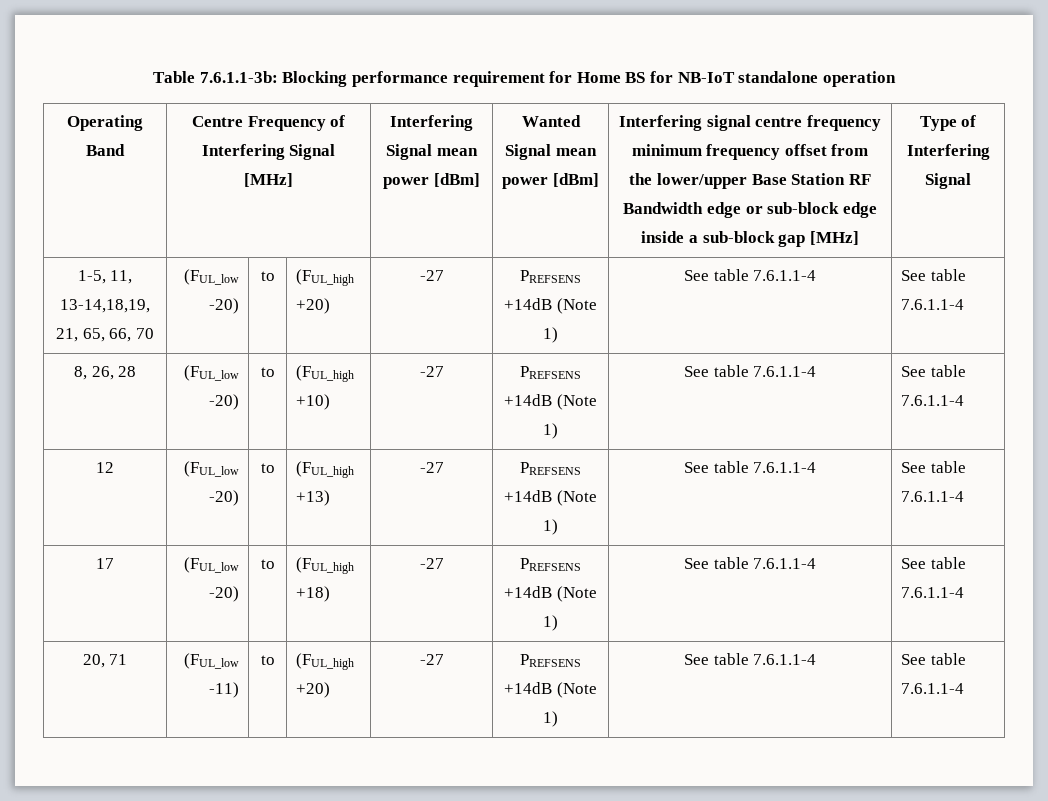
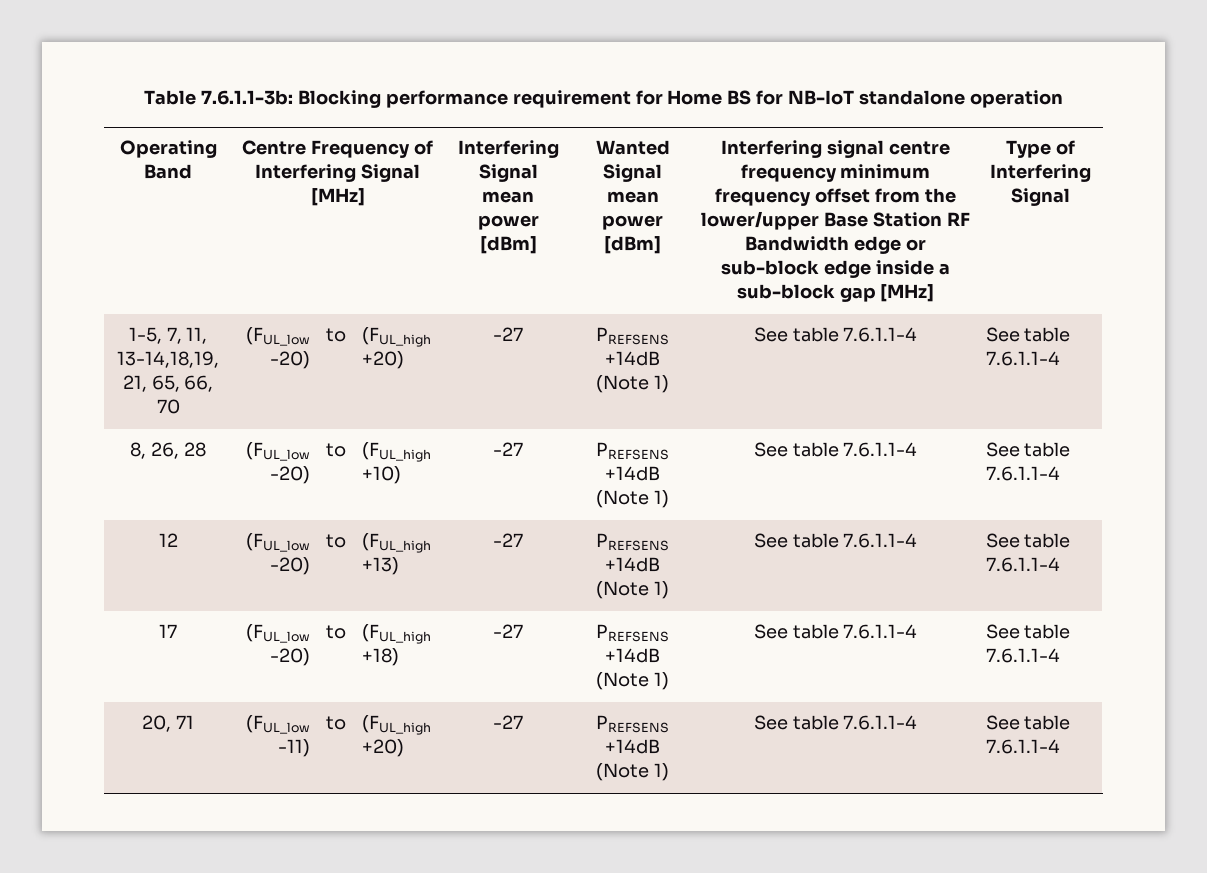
(106, 277) none -> [166,327,182,344] 7,

